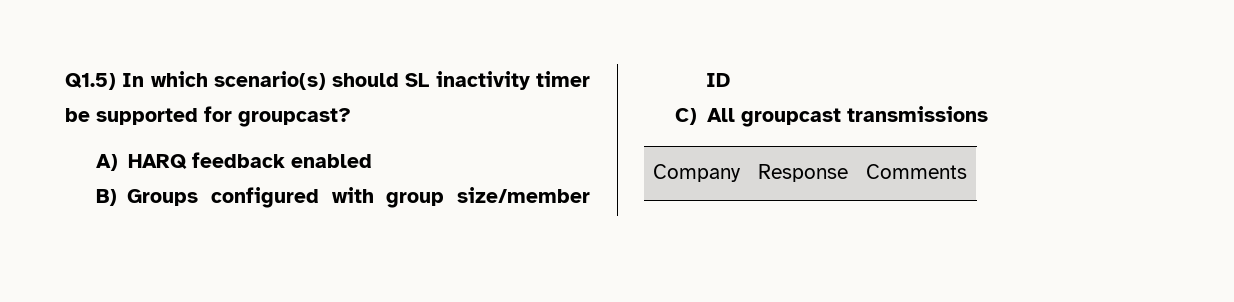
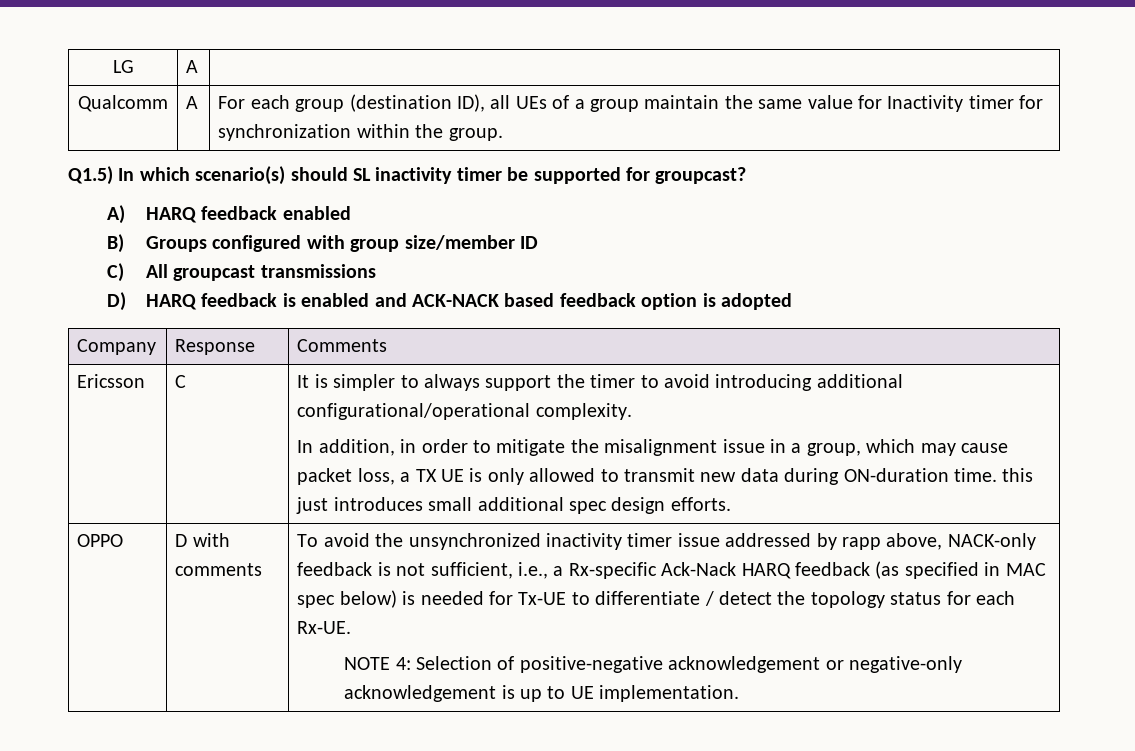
(65, 81) none -> [112,60,134,73] [186,60,199,73] [78,95,168,112] [186,96,199,109] [218,94,1044,112] [218,124,503,141] LG | A | // Qualcomm | A | For each group (destination ID), all UEs of a group maintain the same value for Inactivity timer for synchronization within the group. //
[652,164,741,182] [757,164,848,182] [865,164,967,179] // Company | Response | Comments -> [107,292,793,311] [77,339,157,355] [175,339,256,355] [297,339,388,352] [77,374,146,388] [175,375,187,388] [297,374,903,391] [297,403,632,420] [297,439,1009,456] [297,468,1034,485] [296,497,731,514] [77,534,124,547] [175,533,230,547] [175,563,263,576] [297,533,1036,550] [297,561,1046,579] [297,590,1016,608] [297,621,352,634] [344,656,963,673] [344,685,740,702] // D) HARQ feedback is enabled and ACK-NACK based feedback option is adopted // Company | Response | Comments // Ericsson | C | It is simpler to always support the timer to avoid introducing additional configurational/operational complexity. // In addition, in order to mitigate the misalignment issue in a group, which may cause packet loss, a TX UE is only allowed to transmit new data during ON-duration time. this just introduces small additional spec design efforts. // OPPO | D with comments | To avoid the unsynchronized inactivity timer issue addressed by rapp above, NACK-only feedback is not sufficient, i.e., a Rx-specific Ack-Nack HARQ feedback (as specified in MAC spec below) is needed for Tx-UE to differentiate / detect the topology status for each Rx-UE. // NOTE 4: Selection of positive-negative acknowledgement or negative-only acknowledgement is up to UE implementation.

